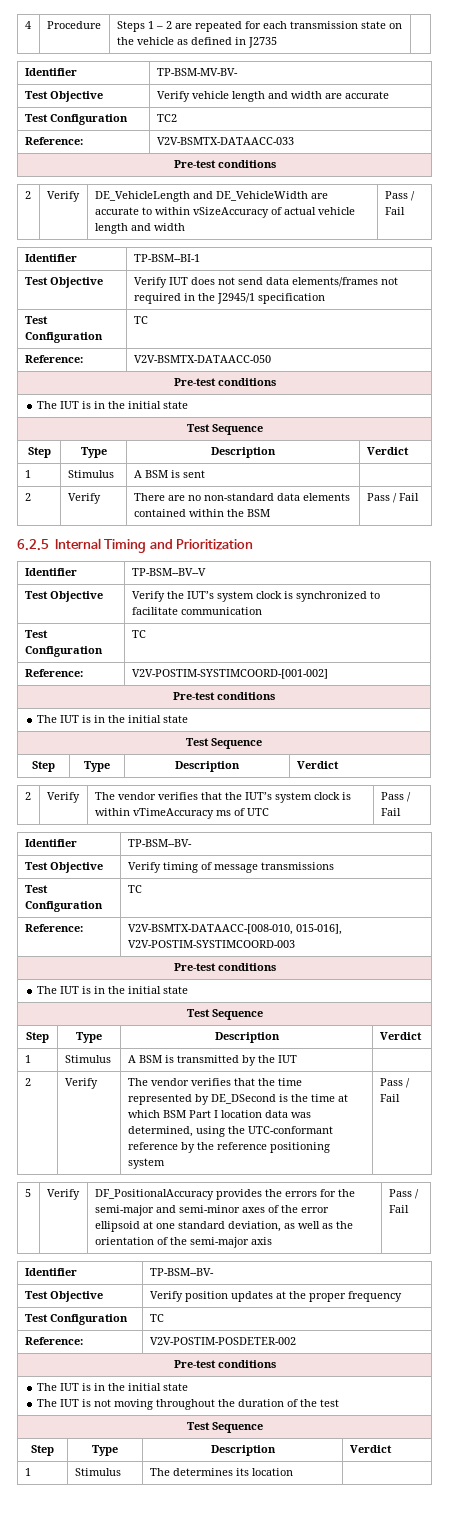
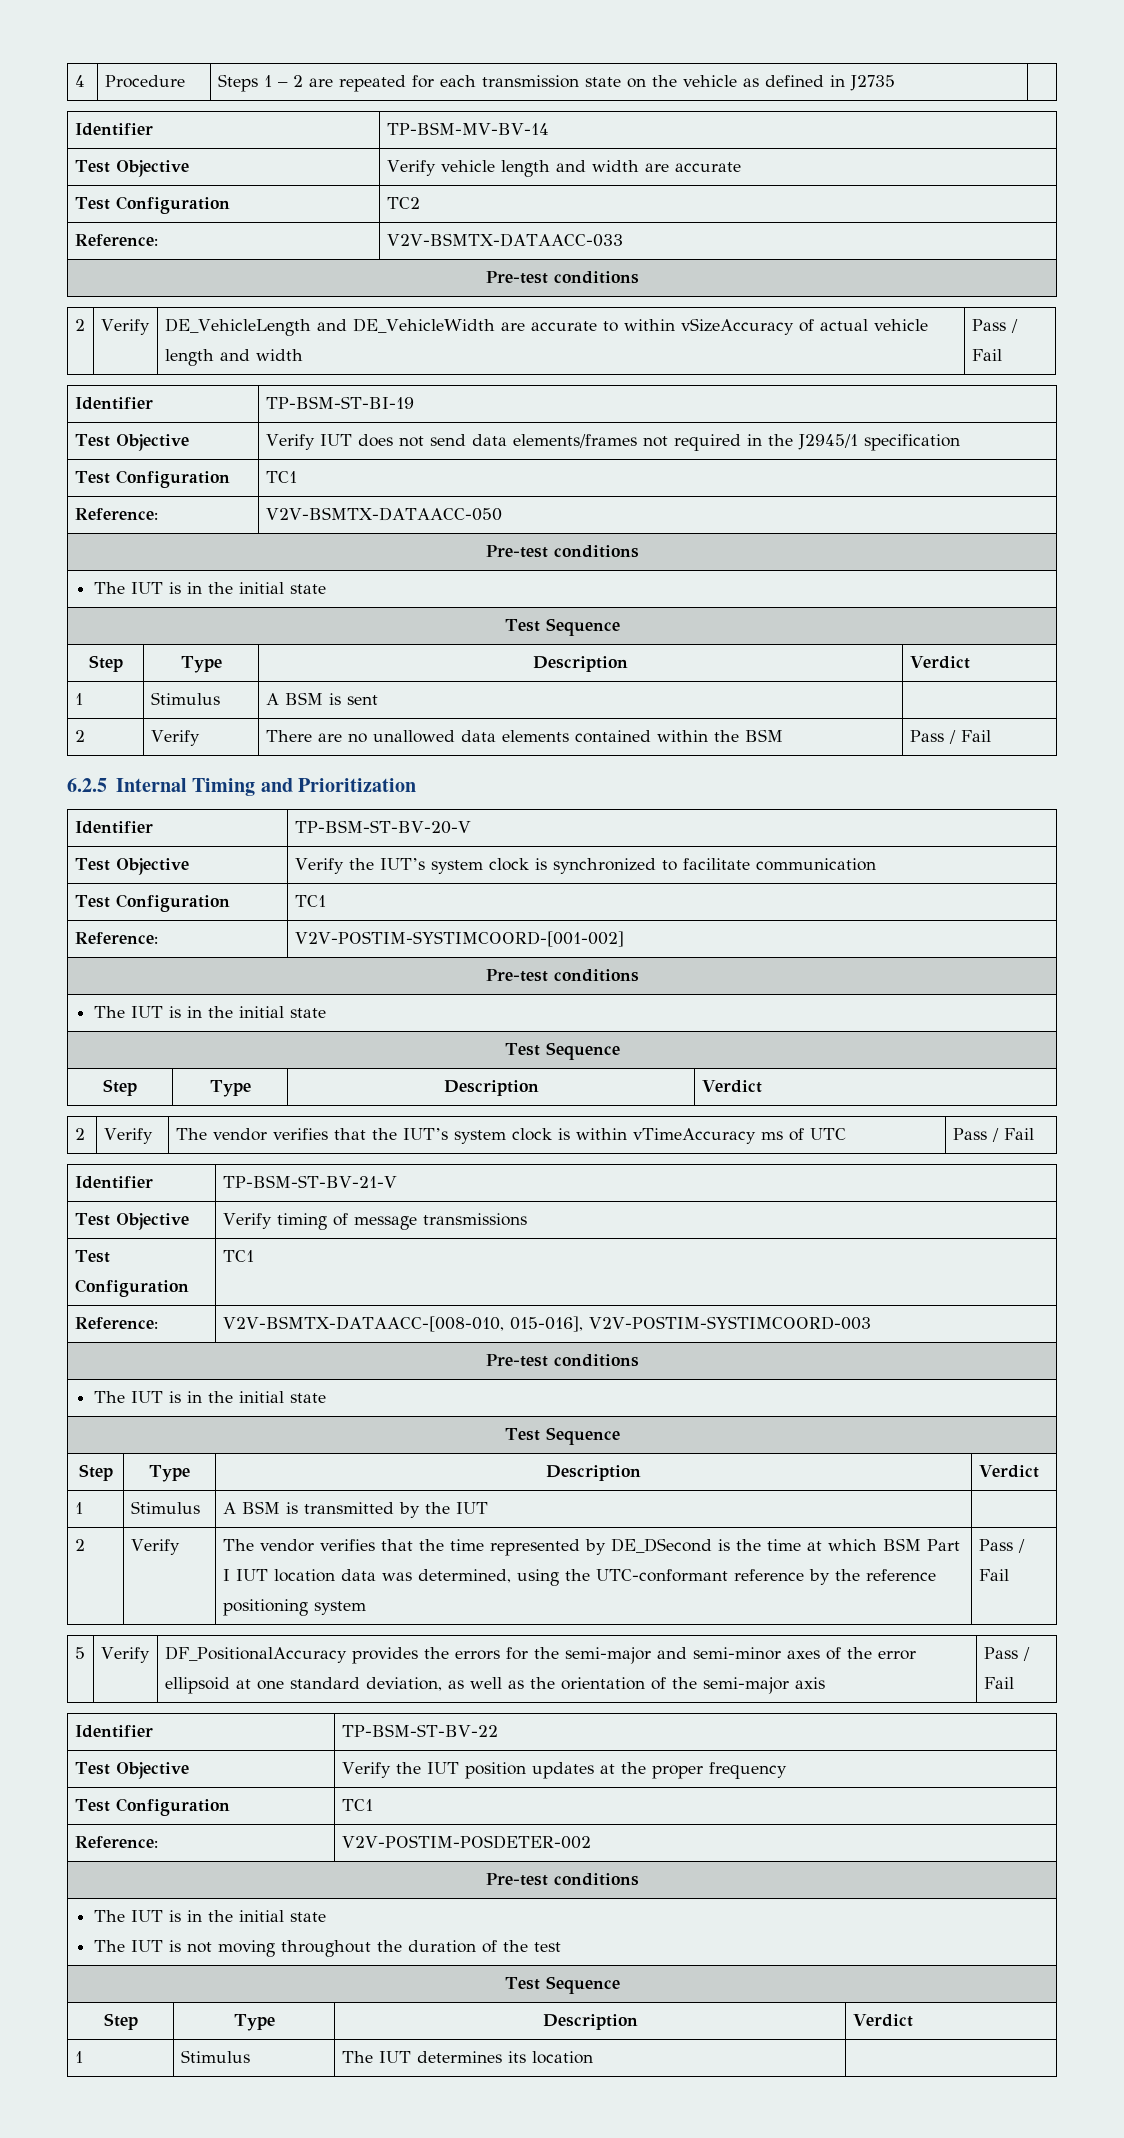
[156,68,238,76] TP-BSM-MV-BV- -> [386,122,549,135] TP-BSM-MV-BV-14
[133,254,200,262] TP-BSM--BI-1 -> [265,396,414,409] TP-BSM-ST-BI-19
[133,316,148,324] TC -> [265,471,297,483] TC1
[203,493,274,501] non-standard -> [372,730,455,743] unallowed
[131,568,206,576] TP-BSM--BV--V -> [294,820,471,834] TP-BSM-ST-BV-20-V
[131,630,146,638] TC -> [294,895,326,907] TC1
[127,839,192,847] TP-BSM--BV- -> [222,1175,397,1188] TP-BSM-ST-BV-21-V
[127,885,142,893] TC -> [222,1250,254,1262] TC1
(218, 1114) none -> [235,1569,268,1581] IUT
[149,1268,214,1276] [24,1291,103,1302] [149,1291,183,1302] TP-BSM--BV- // Test Objective | Verify -> [341,1724,498,1737] [74,1762,189,1779] [341,1762,459,1778] TP-BSM-ST-BV-22 // Test Objective | Verify the IUT
[149,1314,164,1322] TC -> [341,1799,373,1811] TC1
(170, 1472) none -> [378,2051,411,2063] IUT

